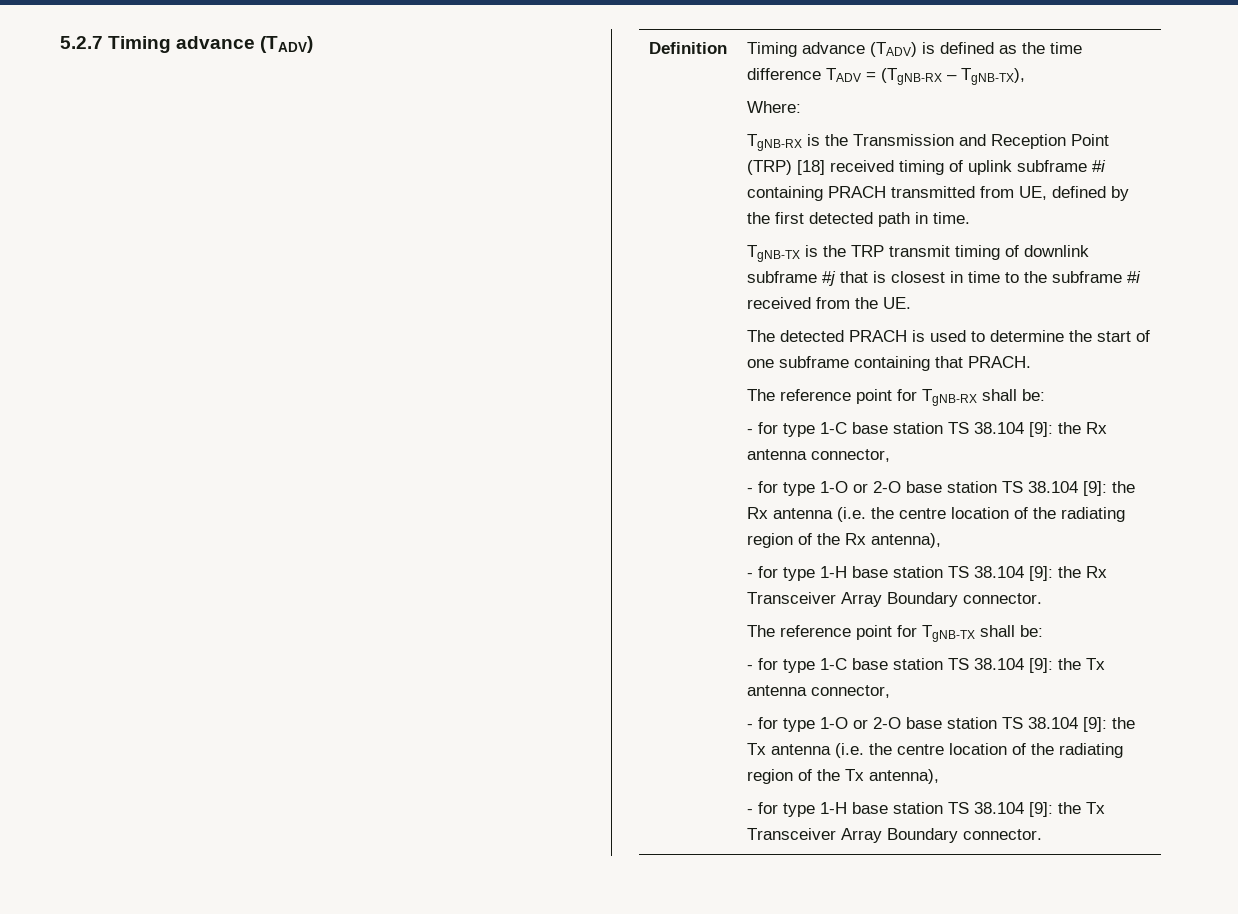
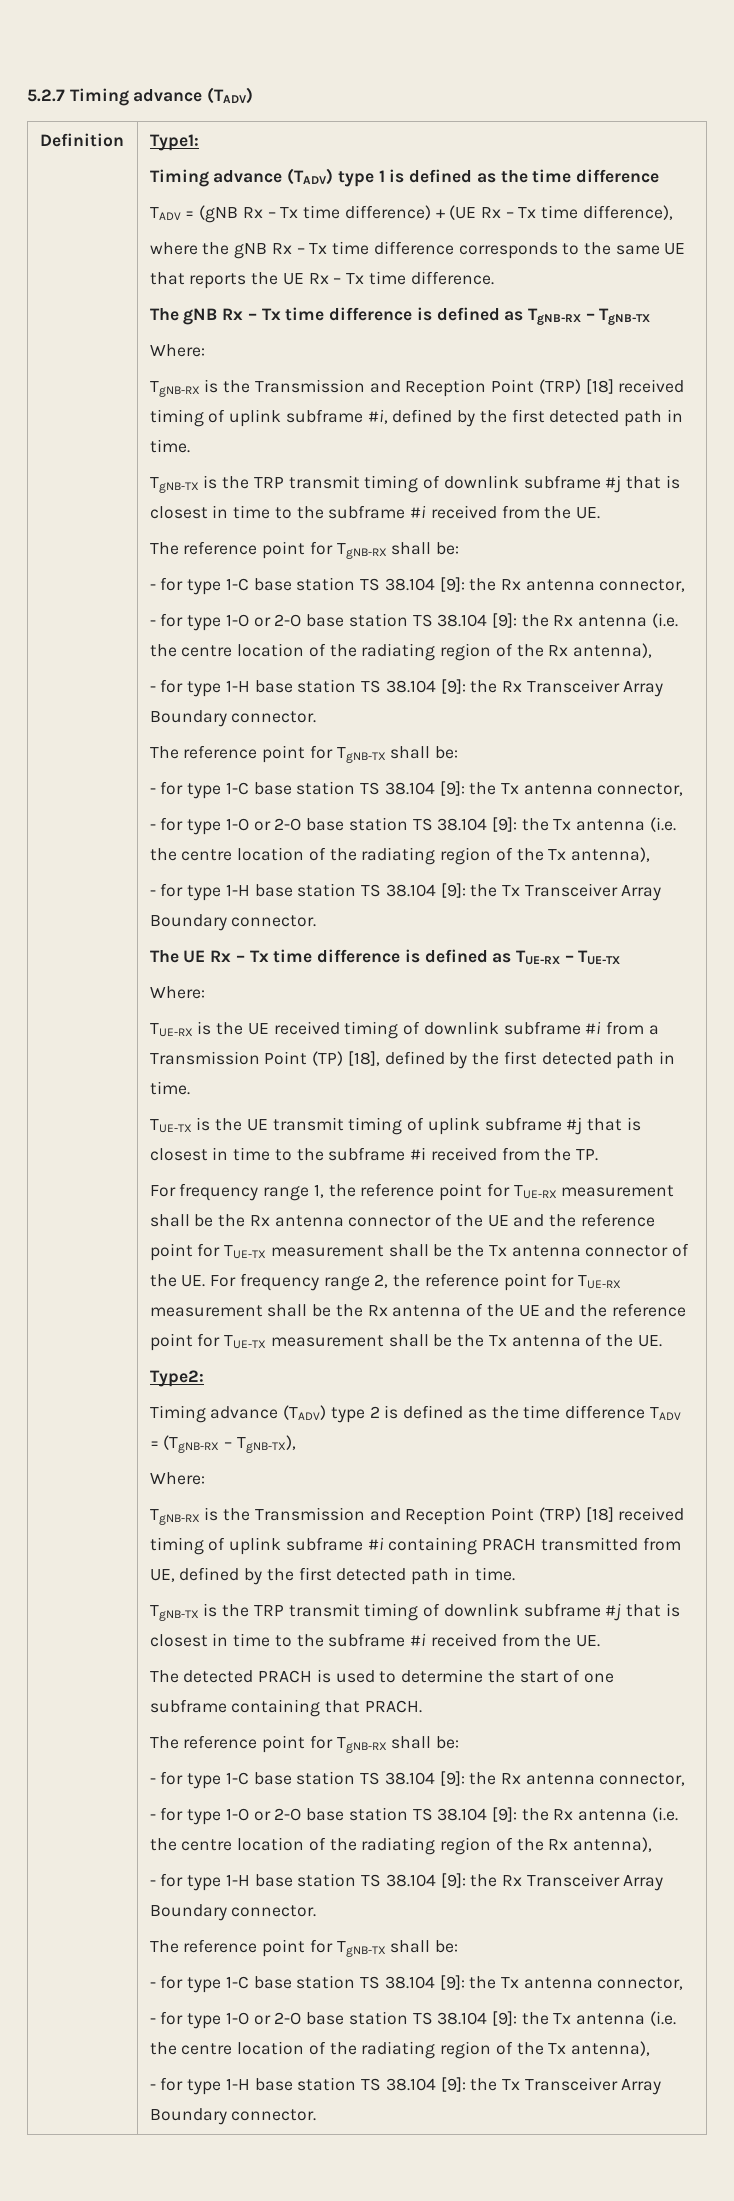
[746,42,917,57] Timing advance (TADV) -> [149,134,199,151] [149,168,660,187] [149,205,673,223] [149,241,686,259] [149,271,494,289] [149,307,651,326] [149,344,205,357] [149,379,685,397] [149,409,683,427] [149,439,190,453] [149,475,680,493] [149,505,601,519] [149,541,460,559] [149,577,686,595] [149,613,678,631] [149,643,653,661] [149,679,664,697] [149,710,317,727] [149,745,459,763] [149,781,684,799] [149,817,676,835] [149,847,651,865] [149,883,662,901] [149,914,317,931] [149,949,621,965] [149,986,205,999] [149,1021,659,1039] [149,1051,676,1069] [149,1081,190,1095] [149,1117,641,1135] [149,1147,599,1161] [149,1183,675,1201] [149,1213,655,1227] [149,1243,690,1261] [149,1273,622,1291] [149,1303,686,1317] [149,1333,662,1351] [149,1370,204,1387] [149,1405,380,1423] Type1: // Timing advance (TADV) type 1 is defined as the time difference // TADV = (gNB Rx – Tx time difference) + (UE Rx – Tx time difference), // where the gNB Rx – Tx time difference corresponds to the same UE that reports the UE Rx – Tx time difference. // The gNB Rx – Tx time difference is defined as TgNB-RX – TgNB-TX // Where: // TgNB-RX is the Transmission and Reception Point (TRP) [18] received timing of uplink subframe #i, defined by the first detected path in time. // TgNB-TX is the TRP transmit timing of downlink subframe #j that is closest in time to the subframe #i received from the UE. // The reference point for TgNB-RX shall be: // - for type 1-C base station TS 38.104 [9]: the Rx antenna connector, // - for type 1-O or 2-O base station TS 38.104 [9]: the Rx antenna (i.e. the centre location of the radiating region of the Rx antenna), // - for type 1-H base station TS 38.104 [9]: the Rx Transceiver Array Boundary connector. // The reference point for TgNB-TX shall be: // - for type 1-C base station TS 38.104 [9]: the Tx antenna connector, // - for type 1-O or 2-O base station TS 38.104 [9]: the Tx antenna (i.e. the centre location of the radiating region of the Tx antenna), // - for type 1-H base station TS 38.104 [9]: the Tx Transceiver Array Boundary connector. // The UE Rx – Tx time difference is defined as TUE-RX – TUE-TX // Where: // TUE-RX is the UE received timing of downlink subframe #i from a Transmission Point (TP) [18], defined by the first detected path in time. // TUE-TX is the UE transmit timing of uplink subframe #j that is closest in time to the subframe #i received from the TP. // For frequency range 1, the reference point for TUE-RX measurement shall be the Rx antenna connector of the UE and the reference point for TUE-TX measurement shall be the Tx antenna connector of the UE. For frequency range 2, the reference point for TUE-RX measurement shall be the Rx antenna of the UE and the reference point for TUE-TX measurement shall be the Tx antenna of the UE. // Type2: // Timing advance (TADV) type 2

